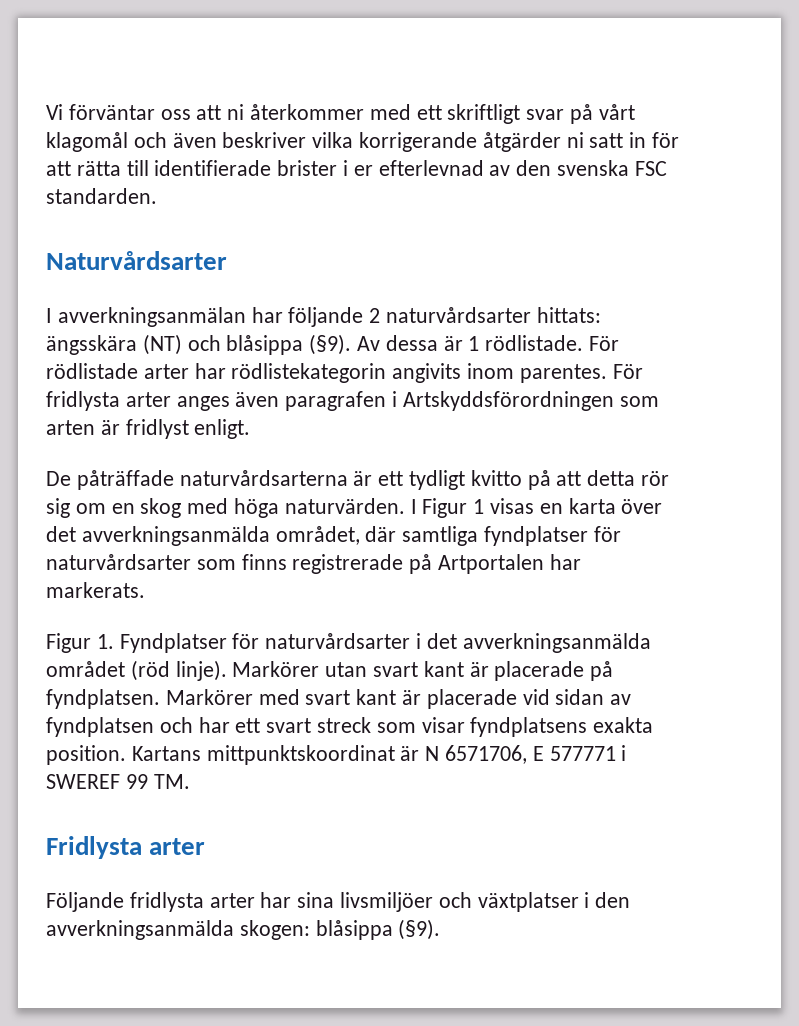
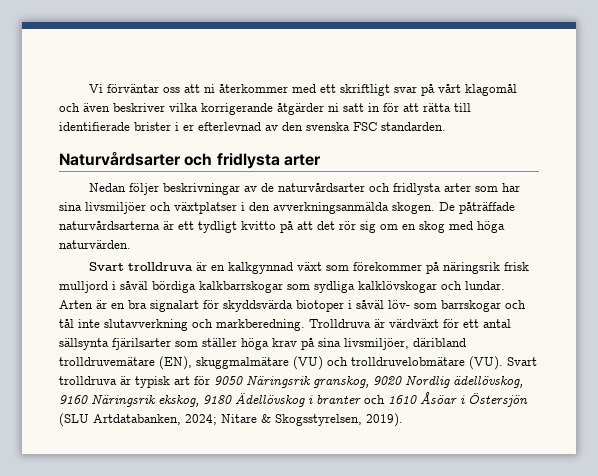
[46,307,601,327] [46,334,620,355] [46,363,643,383] [46,391,659,411] [46,419,251,439] // I avverkningsanmälan har följande 2 naturvårdsarter hittats: ängsskära (NT) och blåsippa (§9). Av dessa är 1 rödlistade. För rödlistade arter har rödlistekategorin angivits inom parentes. För fridlysta arter anges även paragrafen i Artskyddsförordningen som arten är fridlyst enligt. // -> [184,153,321,169] [89,183,521,195] [59,202,435,214] och fridlysta arter // Nedan följer beskrivningar av de naturvårdsarter och fridlysta arter som har sina livsmiljöer och växtplatser i den avverkningsanmälda skogen.
[587,470,636,486] detta -> [317,221,335,230] det
[410,498,663,518] [46,526,621,546] [46,554,581,574] [46,582,145,598] [46,633,651,653] [46,660,614,681] [46,689,632,709] [46,717,654,737] [46,745,627,765] [46,774,190,789] [46,836,206,859] [46,892,631,912] [46,919,441,940] I Figur 1 visas en karta över det avverkningsanmälda området, där samtliga fyndplatser för naturvårdsarter som finns registrerade på Artportalen har markerats. // Figur 1. Fyndplatser för naturvårdsarter i det avverkningsanmälda området (röd linje). Markörer utan svart kant är placerade på fyndplatsen. Markörer med svart kant är placerade vid sidan av fyndplatsen och har ett svart streck som visar fyndplatsens exakta position. Kartans mittpunktskoordinat är N 6571706, E 577771 i SWEREF 99 TM. // Fridlysta arter // Följande fridlysta arter har sina livsmiljöer och växtplatser i den avverkningsanmälda skogen: blåsippa (§9). -> [89,262,530,274] [59,281,505,293] [59,300,526,312] [59,319,511,331] [59,338,466,350] [59,356,537,370] [59,375,523,388] [59,392,528,407] [59,413,403,427] // Svart trolldruva är en kalkgynnad växt som förekommer på näringsrik frisk mulljord i såväl bördiga kalkbarrskogar som sydliga kalklövskogar och lundar. Arten är en bra signalart för skyddsvärda biotoper i såväl löv- som barrskogar och tål inte slutavverkning och markberedning. Trolldruva är värdväxt för ett antal sällsynta fjärilsarter som ställer höga krav på sina livsmiljöer, däribland trolldruvemätare (EN), skuggmalmätare (VU) och trolldruvelobmätare (VU). Svart trolldruva är typisk art för 9050 Näringsrik granskog, 9020 Nordlig ädellövskog, 9160 Näringsrik ekskog, 9180 Ädellövskog i branter och 1610 Åsöar i Östersjön (SLU Artdatabanken, 2024; Nitare & Skogsstyrelsen, 2019).

